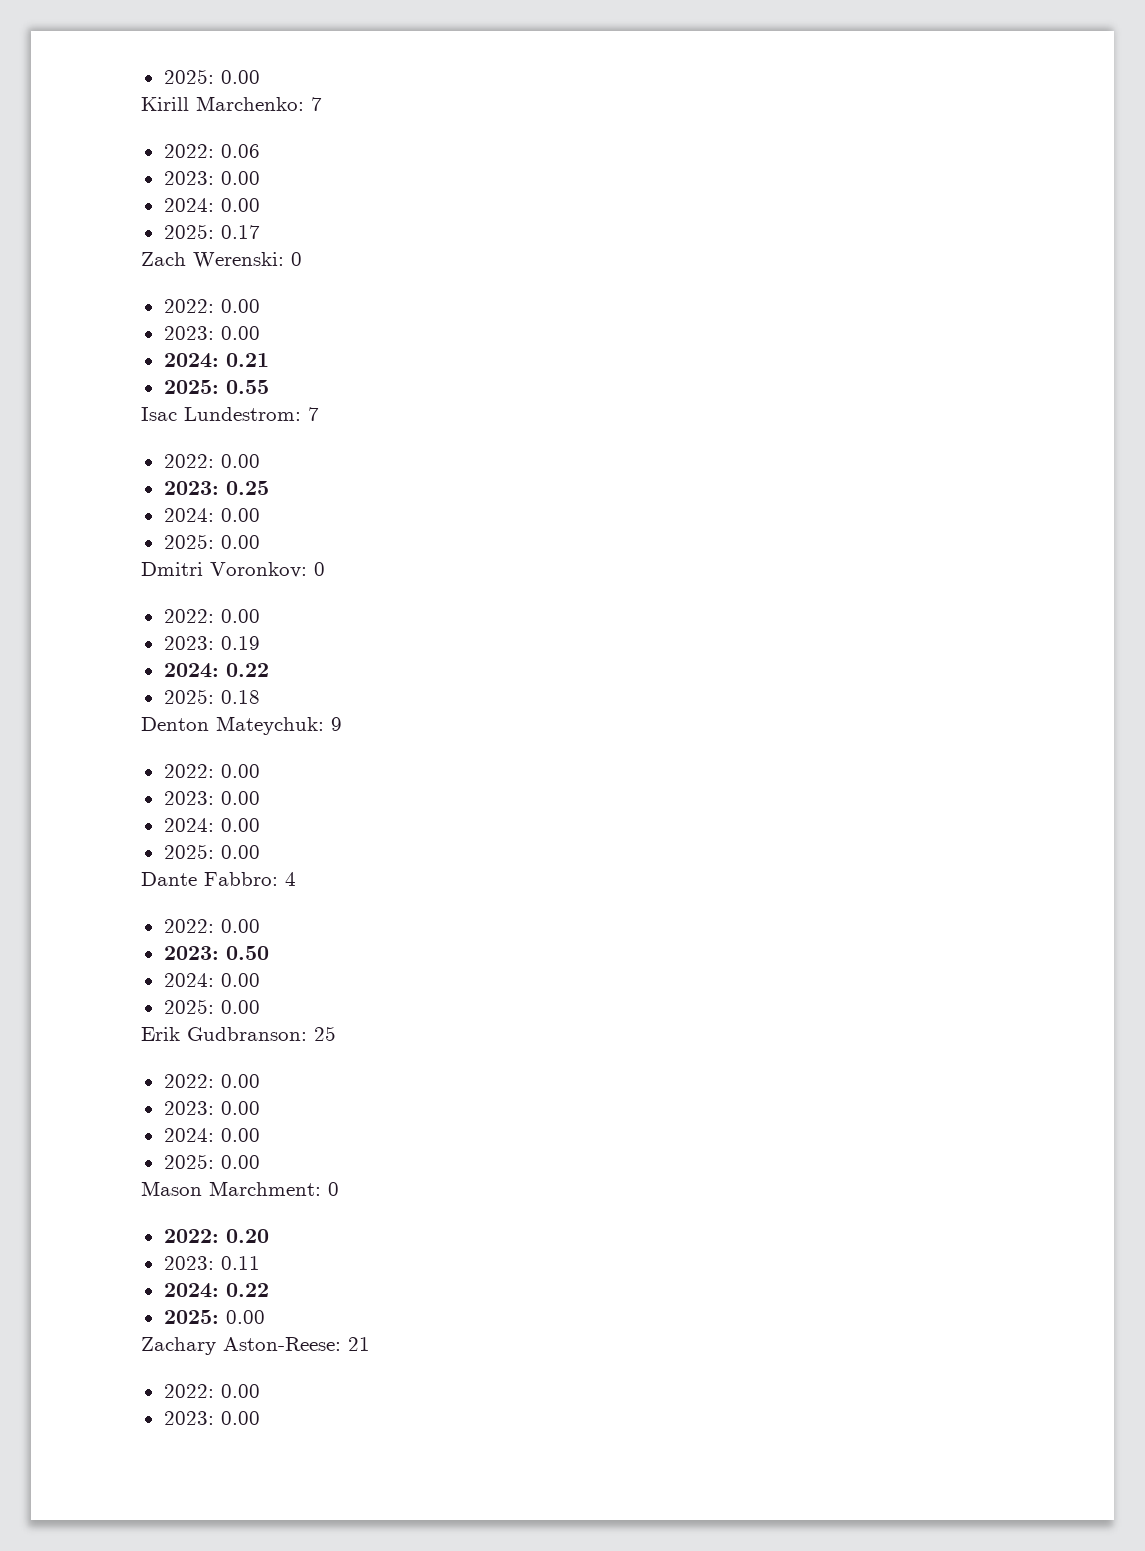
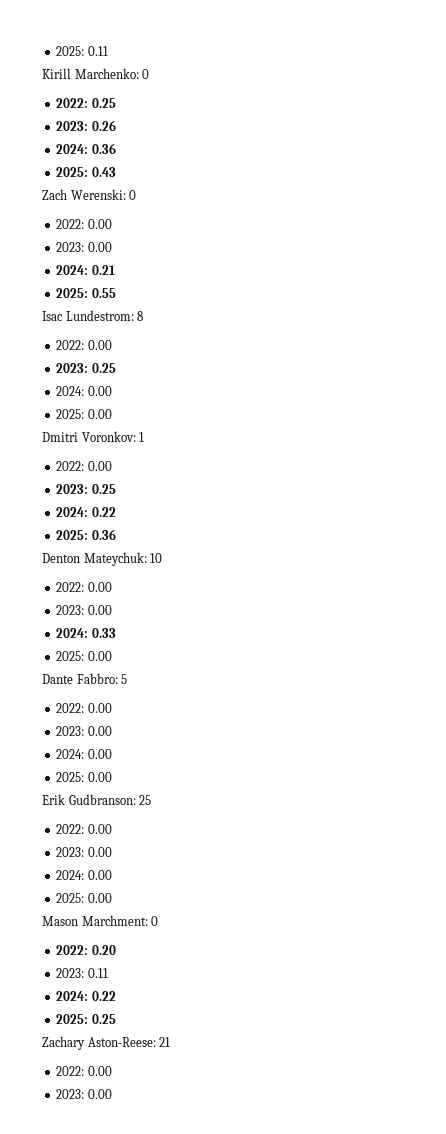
[163,69,260,84] 2025: 0.00 -> [56,46,108,56] 2025: 0.11
[311,97,322,111] [163,144,260,158] [163,171,260,185] [163,198,260,212] [163,224,260,239] 7 // 2022: 0.06 // 2023: 0.00 // 2024: 0.00 // 2025: 0.17 -> [142,69,150,79] [56,98,116,108] [56,120,116,131] [56,143,116,154] [56,167,116,177] 0 // 2022: 0.25 // 2023: 0.26 // 2024: 0.36 // 2025: 0.43
[308,407,319,421] 7 -> [137,311,144,321] 8
[314,562,325,576] [163,609,260,623] [163,636,260,650] [163,663,269,678] [163,689,260,704] 0 // 2022: 0.00 // 2023: 0.19 // 2024: 0.22 // 2025: 0.18 -> [139,432,145,442] [56,461,112,471] [56,484,116,494] [56,507,116,517] [56,529,116,540] 1 // 2022: 0.00 // 2023: 0.25 // 2024: 0.22 // 2025: 0.36
[331,717,342,731] [163,764,260,778] [163,791,260,805] [163,818,260,832] 9 // 2022: 0.00 // 2023: 0.00 // 2024: 0.00 -> [150,553,163,563] [56,582,112,592] [56,605,112,615] [56,628,116,638] 10 // 2022: 0.00 // 2023: 0.00 // 2024: 0.33
[285,872,296,886] [163,919,260,933] [163,946,269,960] 4 // 2022: 0.00 // 2023: 0.50 -> [121,674,128,684] [56,703,112,713] [56,726,112,736] 5 // 2022: 0.00 // 2023: 0.00
[225,1310,265,1324] 0.00 -> [91,1014,116,1024] 0.25

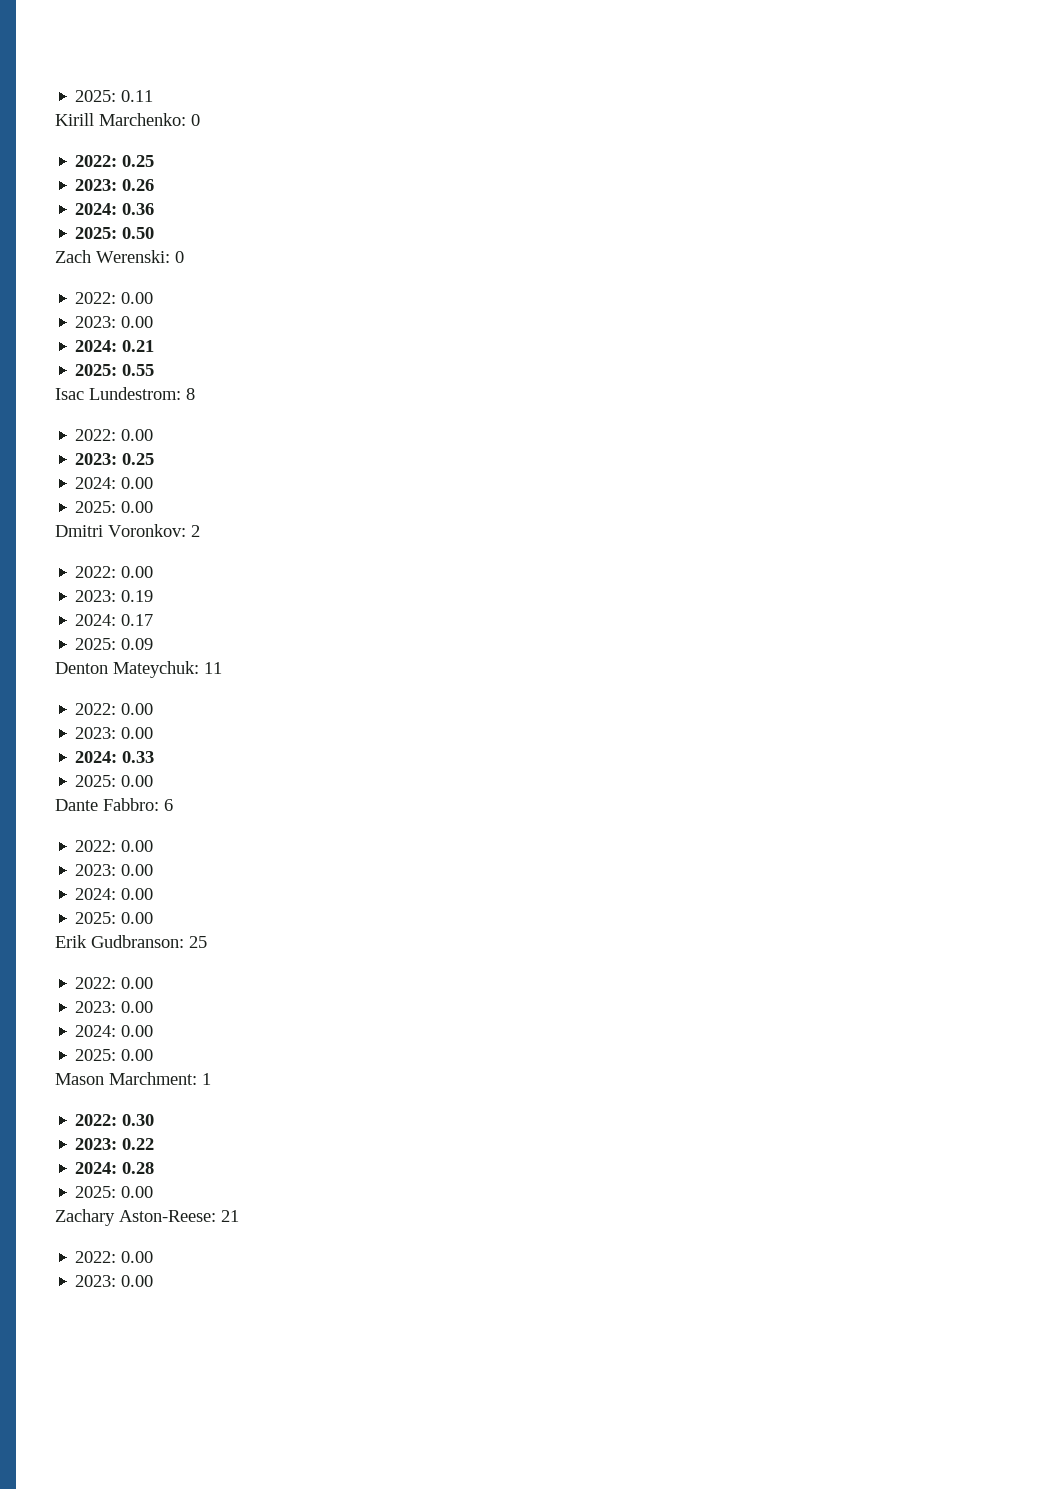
[91,167,116,177] 0.43 -> [122,227,155,239] 0.50
[139,432,145,442] [56,461,112,471] [56,484,116,494] [56,507,116,517] [56,529,116,540] 1 // 2022: 0.00 // 2023: 0.25 // 2024: 0.22 // 2025: 0.36 -> [191,525,200,537] [75,566,154,578] [75,590,154,602] [75,614,154,626] [75,638,154,650] 2 // 2022: 0.00 // 2023: 0.19 // 2024: 0.17 // 2025: 0.09
[150,553,163,563] 10 -> [204,662,222,674] 11
[121,674,128,684] 5 -> [164,799,173,811] 6
[151,916,159,926] [56,945,116,955] [56,968,108,978] [56,991,116,1001] [56,1014,116,1024] 0 // 2022: 0.20 // 2023: 0.11 // 2024: 0.22 // 2025: 0.25 -> [202,1073,211,1085] [75,1114,155,1126] [75,1138,155,1150] [75,1162,155,1174] [75,1186,154,1198] 1 // 2022: 0.30 // 2023: 0.22 // 2024: 0.28 // 2025: 0.00

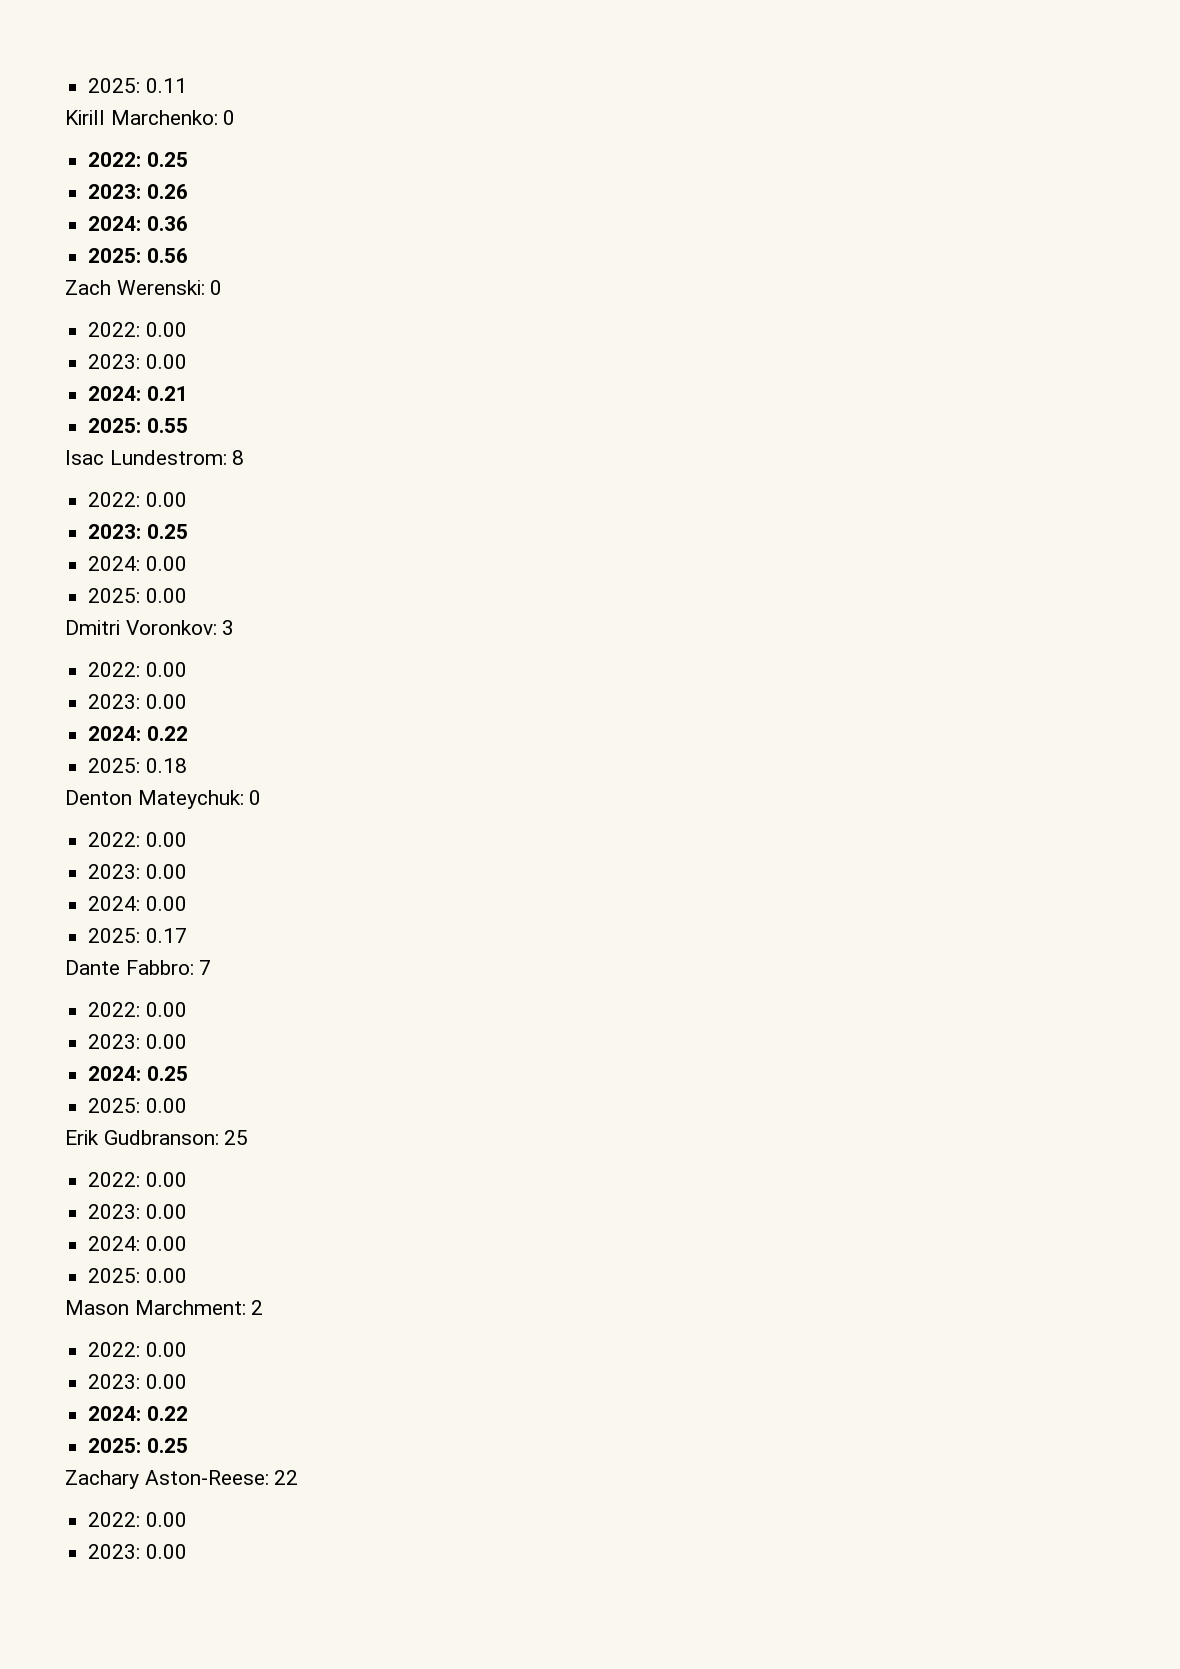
[122,227,155,239] 0.50 -> [146,248,188,263] 0.56
[191,525,200,537] [75,566,154,578] [75,590,154,602] [75,614,154,626] [75,638,154,650] [55,661,222,678] [75,703,154,715] [75,727,154,739] [75,751,155,763] [75,775,154,787] [55,798,173,811] [75,840,154,852] [75,864,154,876] [75,888,154,900] 2 // 2022: 0.00 // 2023: 0.19 // 2024: 0.17 // 2025: 0.09 // Denton Mateychuk: 11 // 2022: 0.00 // 2023: 0.00 // 2024: 0.33 // 2025: 0.00 // Dante Fabbro: 6 // 2022: 0.00 // 2023: 0.00 // 2024: 0.00 -> [222,620,235,635] [88,662,187,677] [88,694,187,709] [88,726,188,741] [88,758,187,773] [65,790,262,809] [88,832,187,847] [88,864,187,879] [88,896,187,911] [88,928,187,943] [65,960,212,975] [88,1002,187,1017] [88,1034,187,1049] [88,1066,188,1081] 3 // 2022: 0.00 // 2023: 0.00 // 2024: 0.22 // 2025: 0.18 // Denton Mateychuk: 0 // 2022: 0.00 // 2023: 0.00 // 2024: 0.00 // 2025: 0.17 // Dante Fabbro: 7 // 2022: 0.00 // 2023: 0.00 // 2024: 0.25
[202,1073,211,1085] [75,1114,155,1126] [75,1138,155,1150] [75,1162,155,1174] [75,1186,154,1198] [55,1209,239,1226] 1 // 2022: 0.30 // 2023: 0.22 // 2024: 0.28 // 2025: 0.00 // Zachary Aston-Reese: 21 -> [251,1300,264,1315] [88,1342,187,1357] [88,1374,187,1389] [88,1406,188,1421] [88,1438,188,1453] [65,1470,299,1489] 2 // 2022: 0.00 // 2023: 0.00 // 2024: 0.22 // 2025: 0.25 // Zachary Aston-Reese: 22

